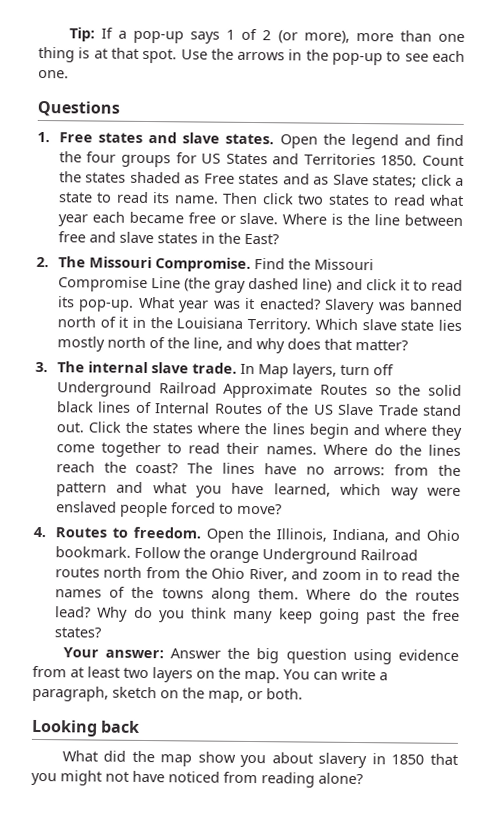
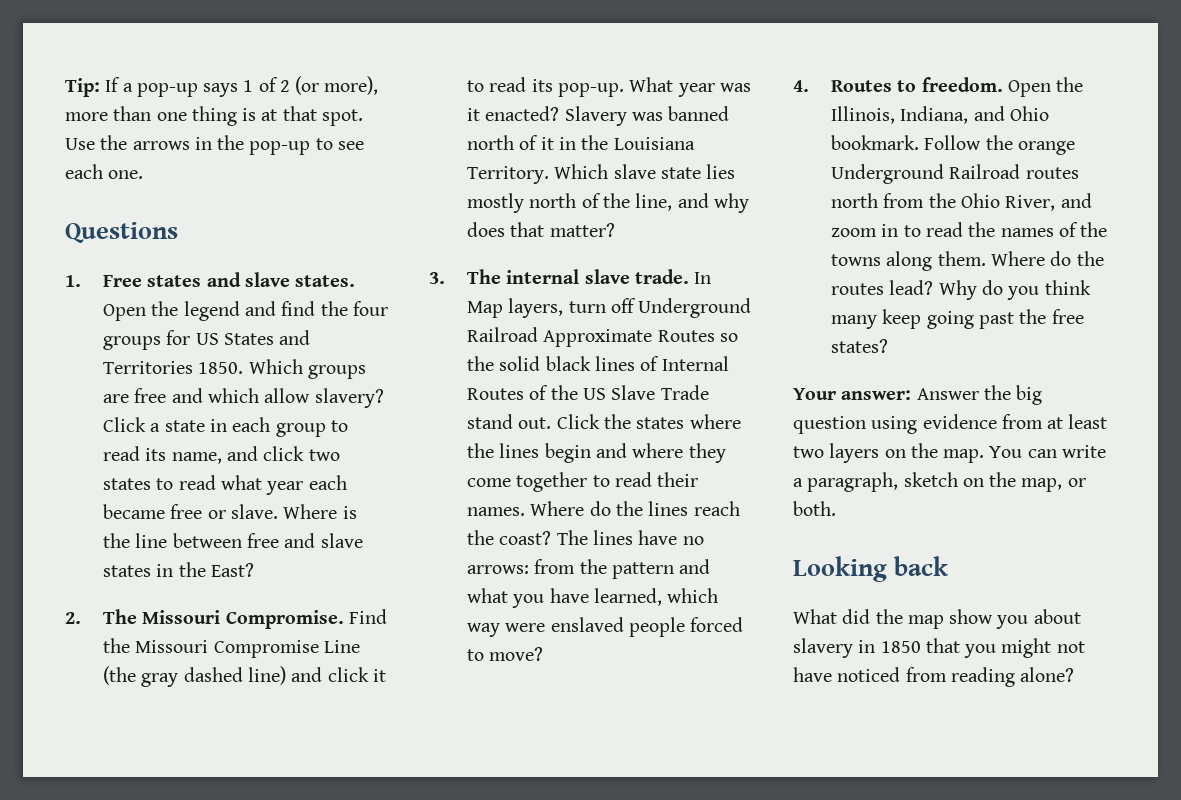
[422,155,464,166] [58,171,464,188] [57,191,259,205] Count the states shaded as Free states and as Slave states; click a state to read its name. Then -> [248,359,366,379] [103,388,384,408] [103,417,348,437] [103,446,258,464] Which groups are free and which allow slavery? Click a state in each group to read its name, and

